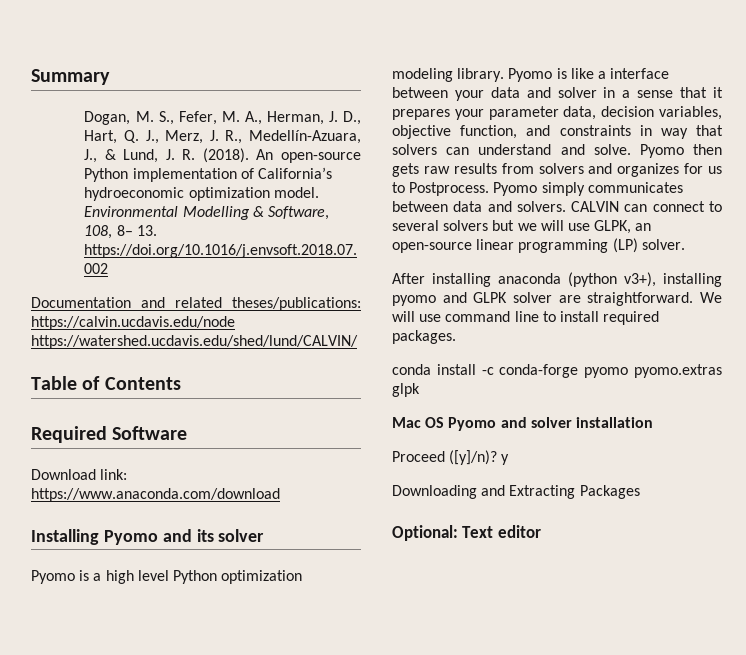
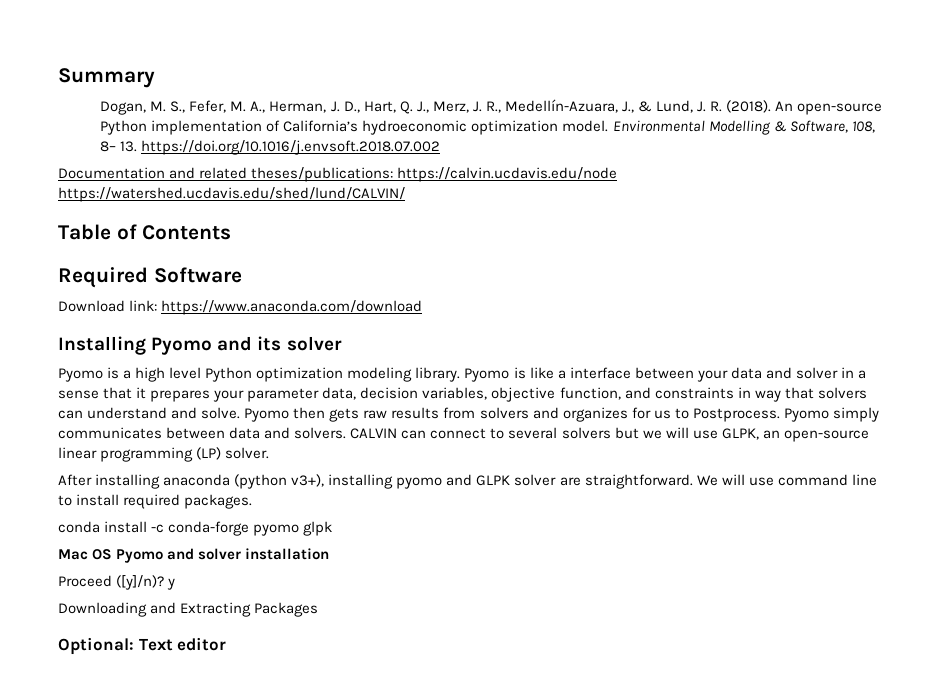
[634,364,722,378] pyomo.extras -> (300, 530) none

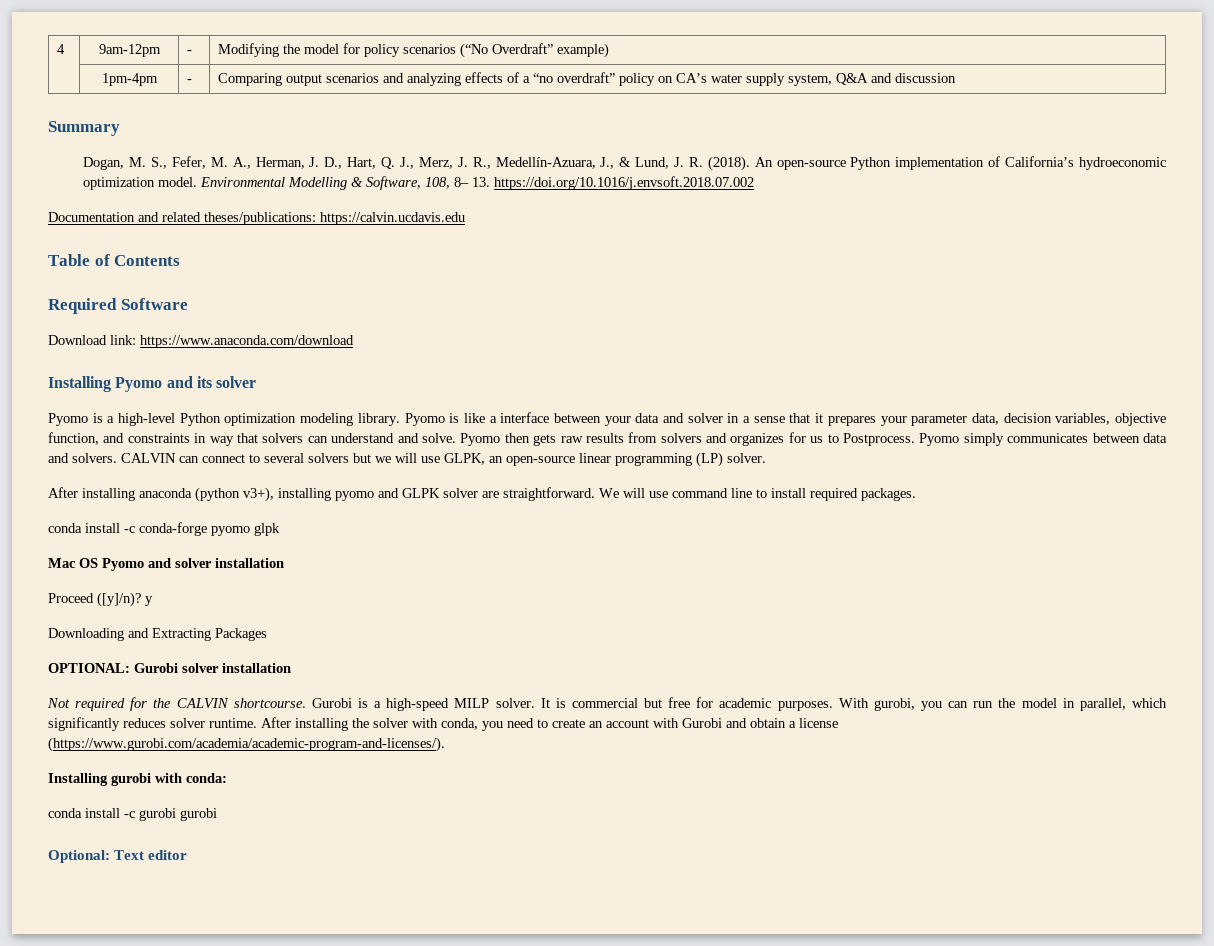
(58, 78) none -> [56,44,65,54] [98,44,161,57] [186,50,192,54] [217,43,609,58] [101,73,158,86] [186,79,192,83] [217,72,956,86] 4 | 9am-12pm | - | Modifying the model for policy scenarios (“No Overdraft” example) // | 1pm-4pm | - | Comparing output scenarios and analyzing effects of a “no overdraft” policy on CA’s water supply system, Q&A and discussion //
[397,167,618,182] [58,187,405,202] https://calvin.ucdavis.edu/node https://watershed.ucdavis.edu/shed/lund/CALVIN/ -> [320,212,465,225] https://calvin.ucdavis.edu
[135,367,202,382] high level -> [118,413,176,426] high-level
(319, 609) none -> [48,663,291,673] [47,697,1168,711] [48,717,838,731] [48,737,445,752] [48,773,227,786] [48,808,217,821] // OPTIONAL: Gurobi solver installation // Not required for the CALVIN shortcourse. Gurobi is a high-speed MILP solver. It is commercial but free for academic purposes. With gurobi, you can run the model in parallel, which significantly reduces solver runtime. After installing the solver with conda, you need to create an account with Gurobi and obtain a license (https://www.gurobi.com/academia/academic-program-and-licenses/). // Installing gurobi with conda: // conda install -c gurobi gurobi

